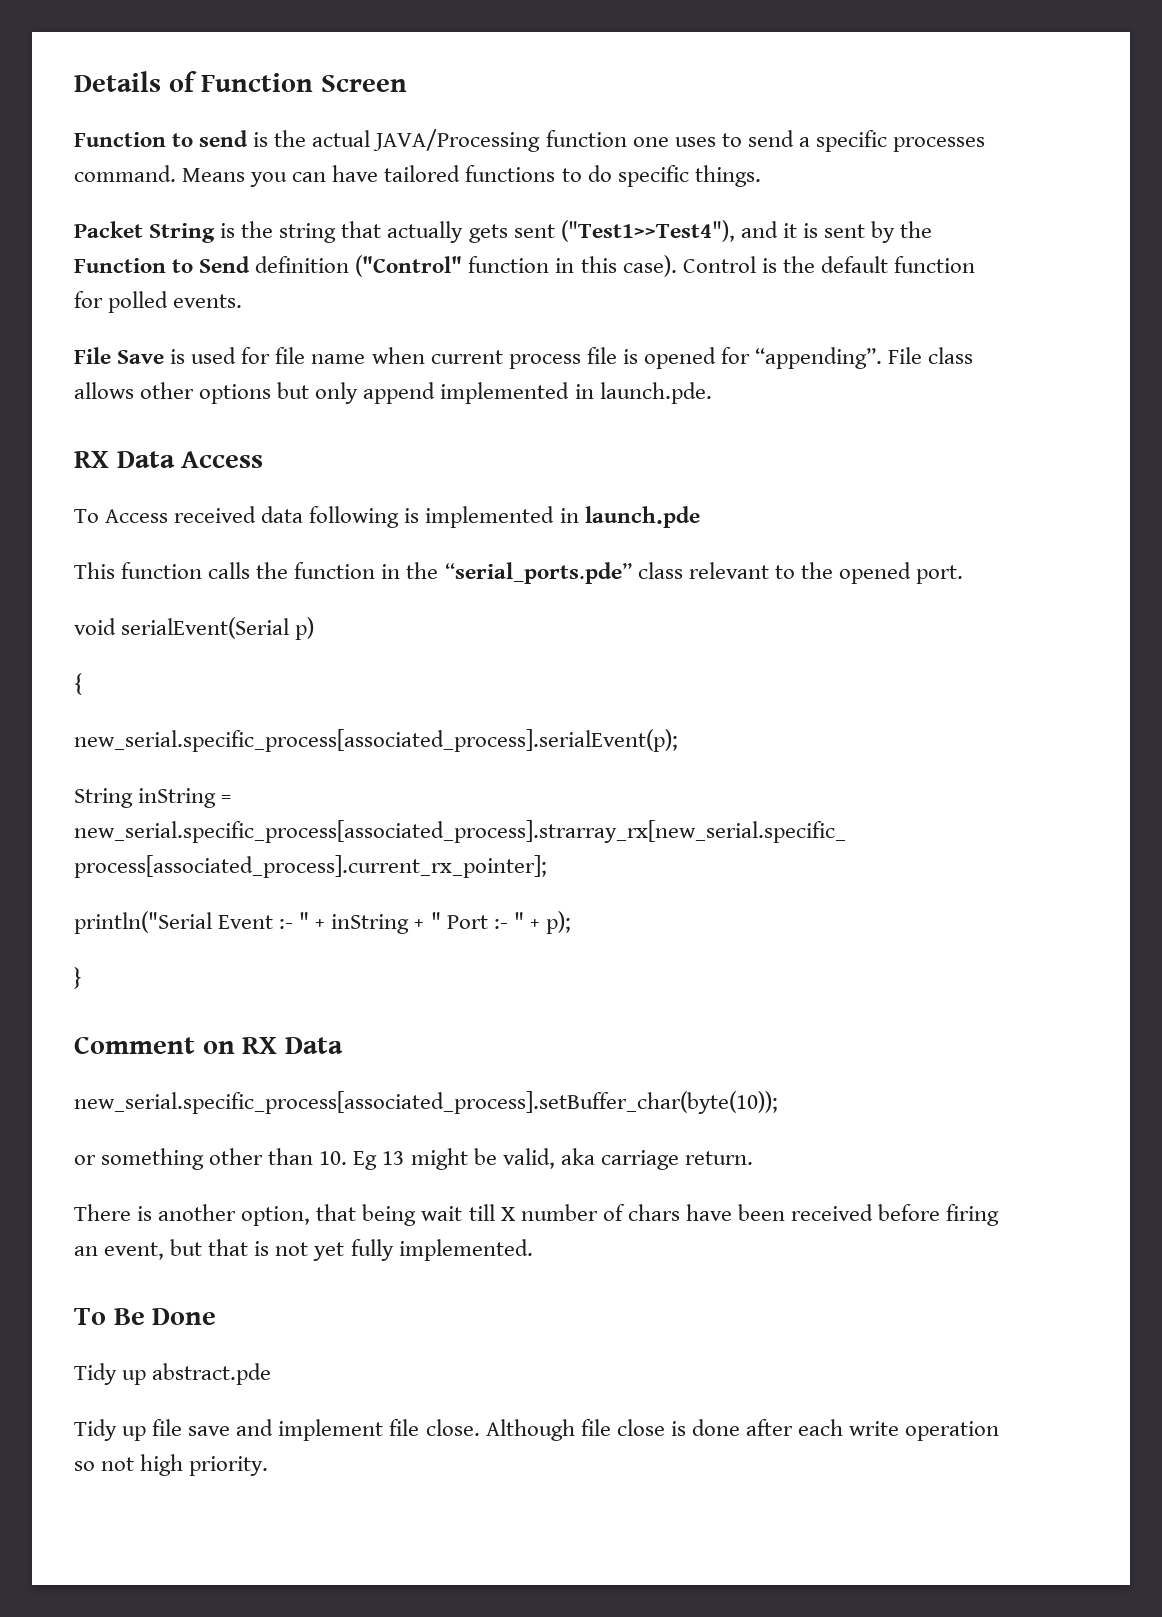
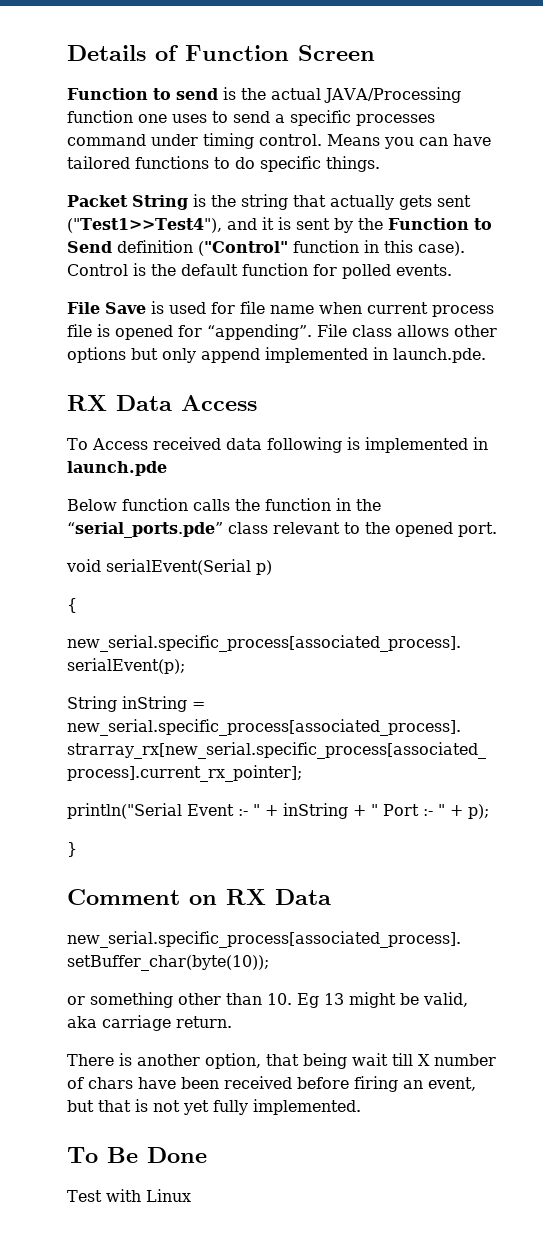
[74,165,176,182] command. -> [67,133,322,149] command under timing control.
[74,562,115,579] This -> [67,499,117,511] Below
[74,1363,272,1385] [74,1419,1000,1441] [74,1454,269,1476] Tidy up abstract.pde // Tidy up file save and implement file close. Although file close is done after each write operation so not high priority. -> [67,1189,191,1202] Test with Linux

